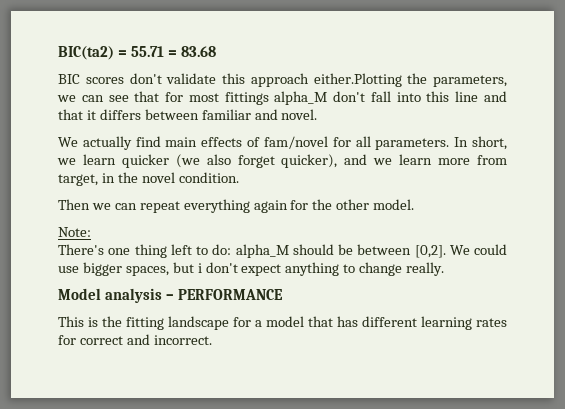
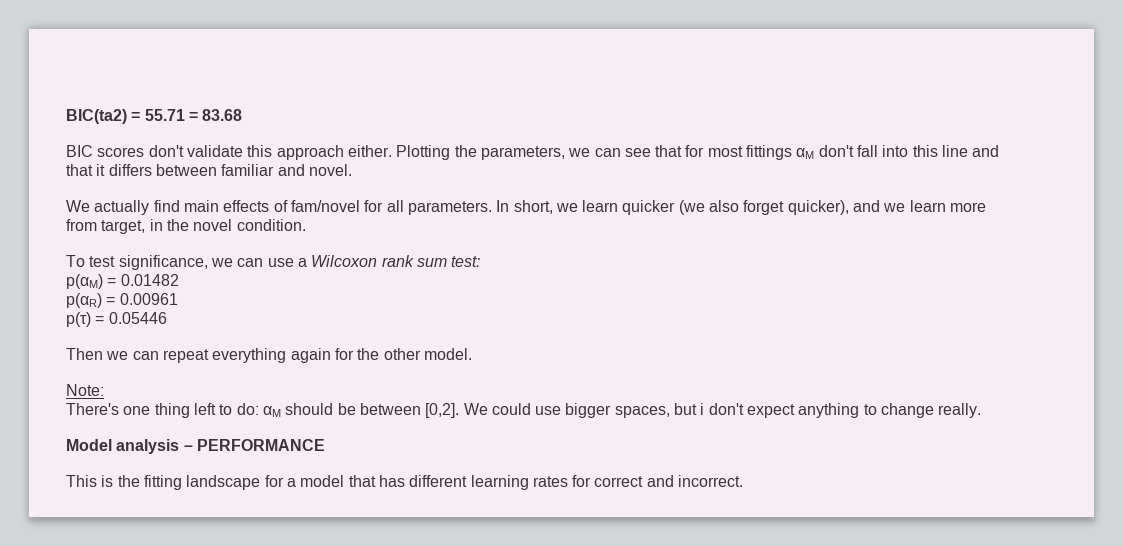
[313,73,402,87] either.Plotting -> [347,145,451,160] either. Plotting
[274,91,328,105] alpha_M -> [796,148,815,159] αM
(239, 177) none -> [66,255,481,270] [66,274,179,289] [66,293,178,308] [66,312,167,327] // To test significance, we can use a Wilcoxon rank sum test: // p(αM) = 0.01482 // p(αR) = 0.00961 // p(τ) = 0.05446
[235,244,289,258] alpha_M -> [262,406,281,417] αM

